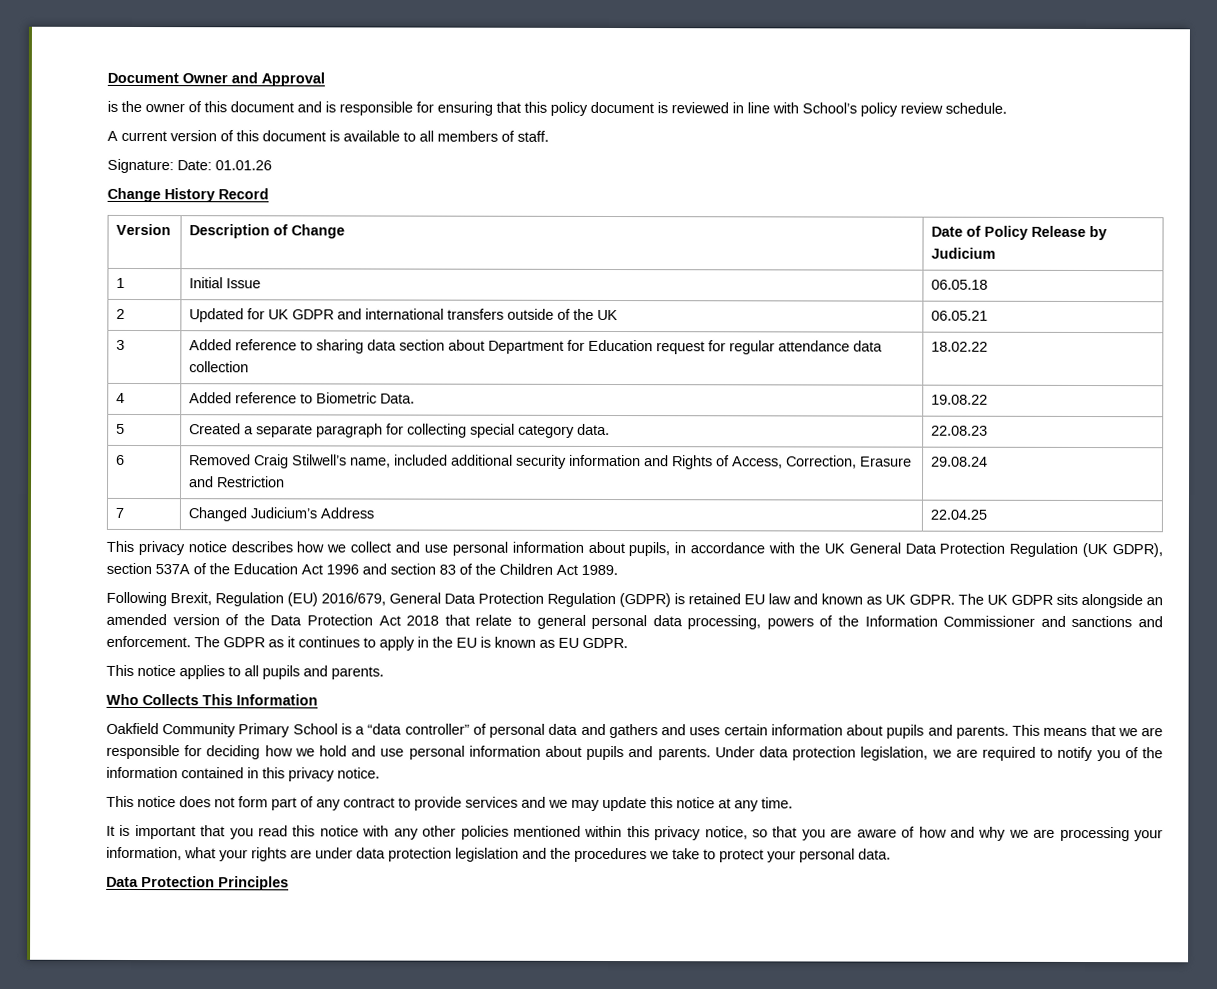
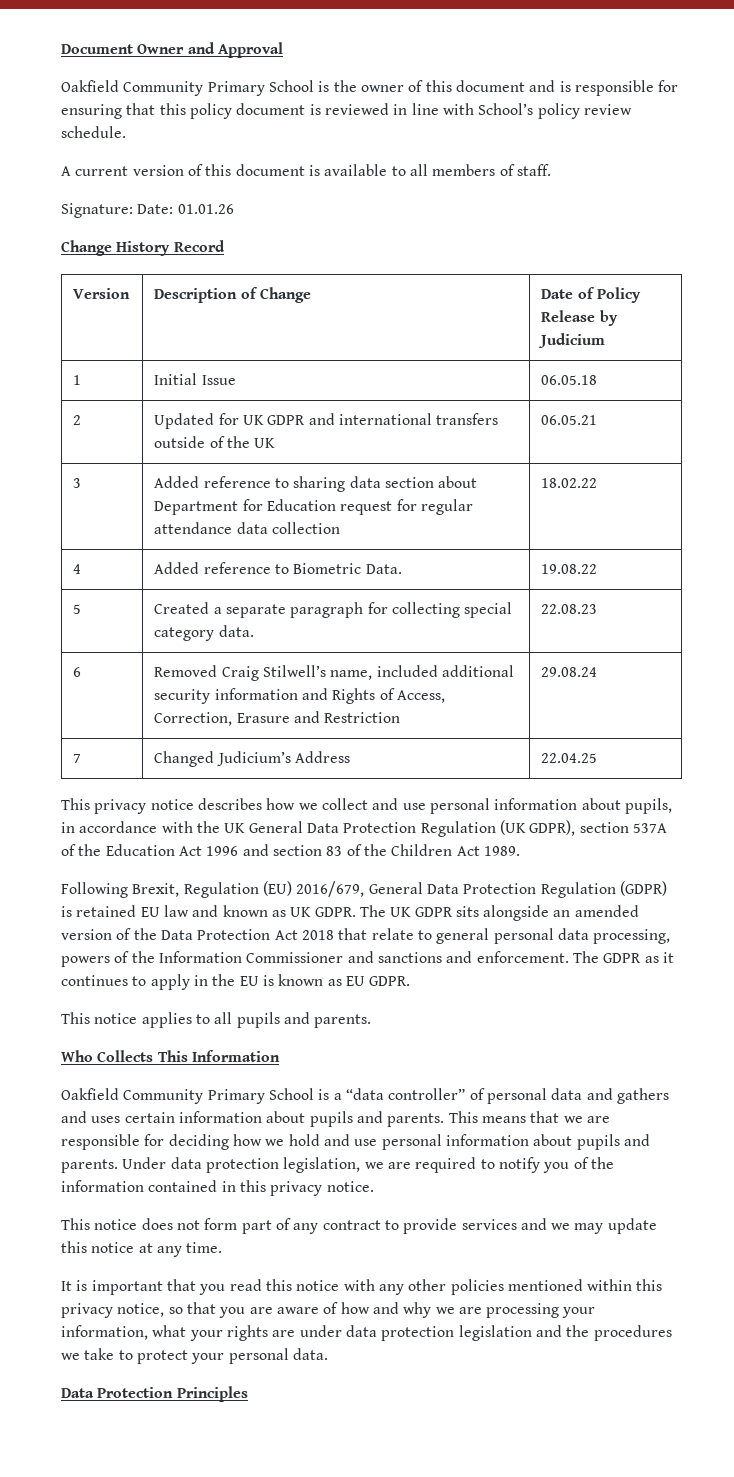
(325, 79) none -> [61,80,314,96] Oakfield Community Primary School

